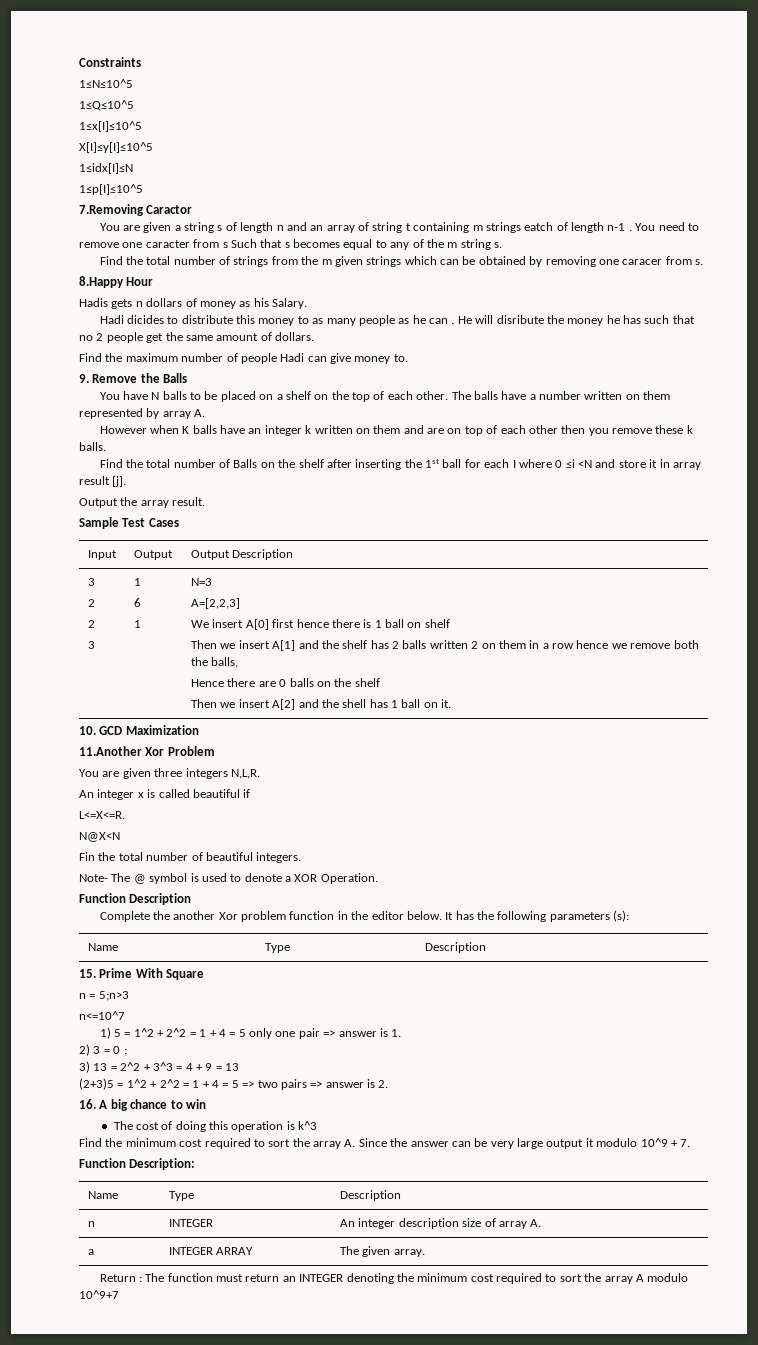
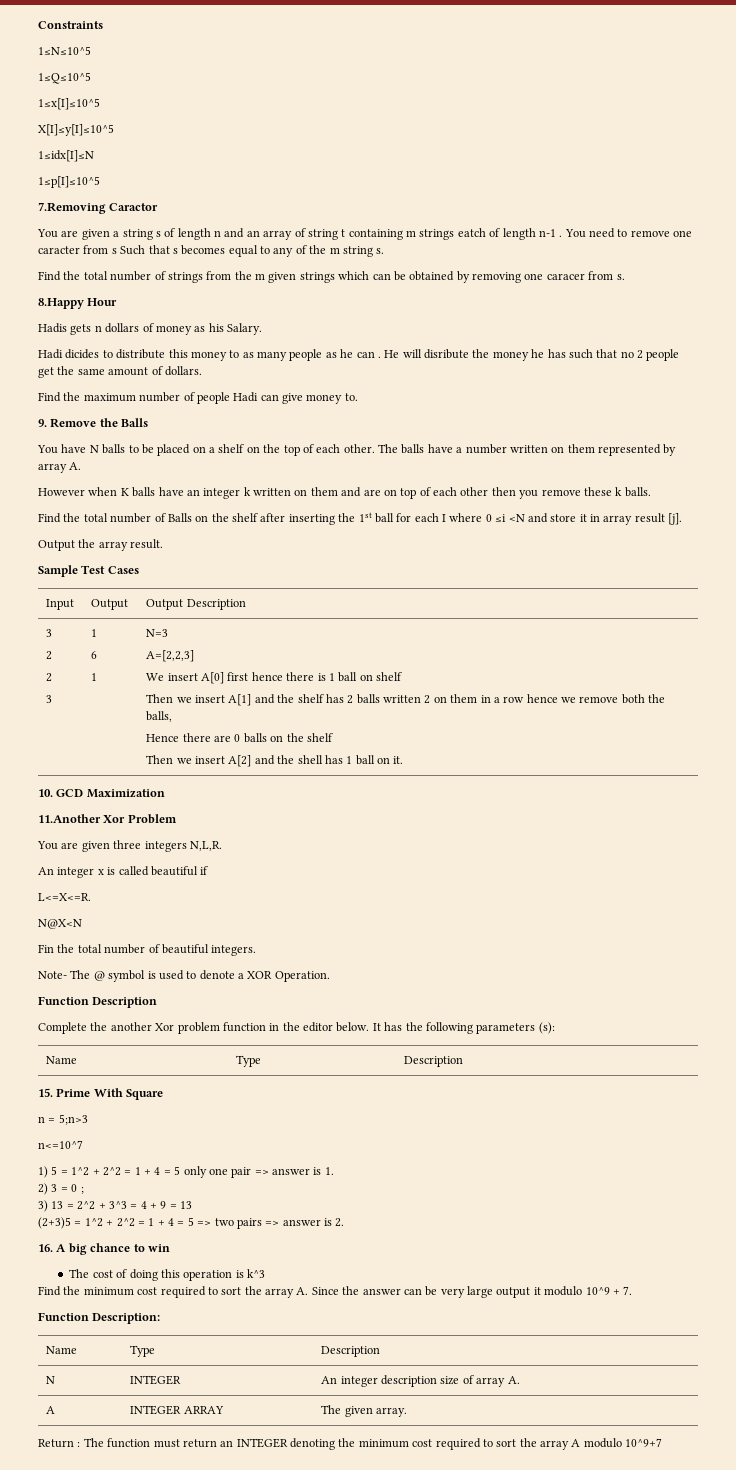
[87,1221,95,1227] n -> [46,1376,56,1384] N
[87,1249,94,1255] a -> [46,1406,56,1414] A

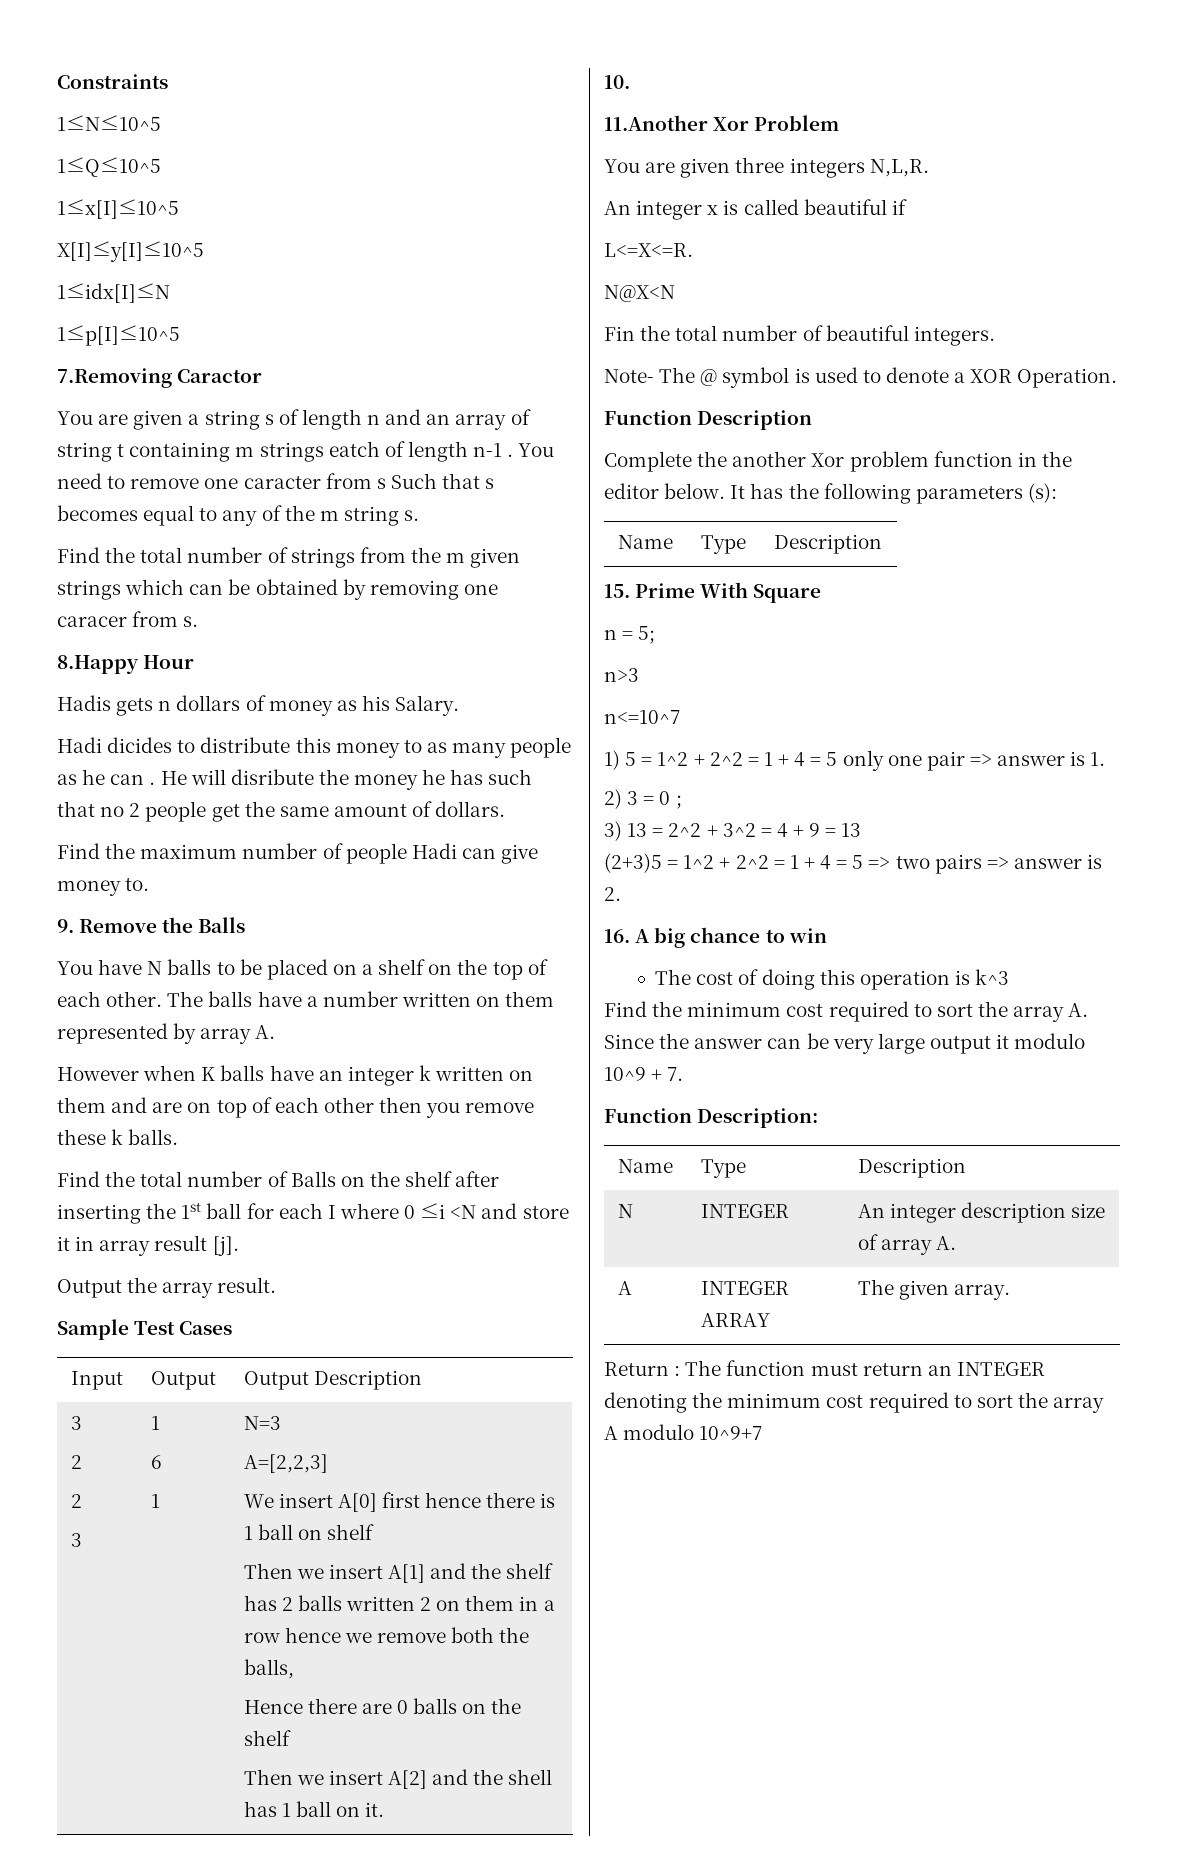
[56,789,165,798] GCD Maximization -> (630, 82) none
[58,1114,88,1125] 5;n>3 -> [638,626,656,644] [604,668,639,682] 5; // n>3
[108,1201,127,1209] 3^3 -> [722,823,756,837] 3^2

